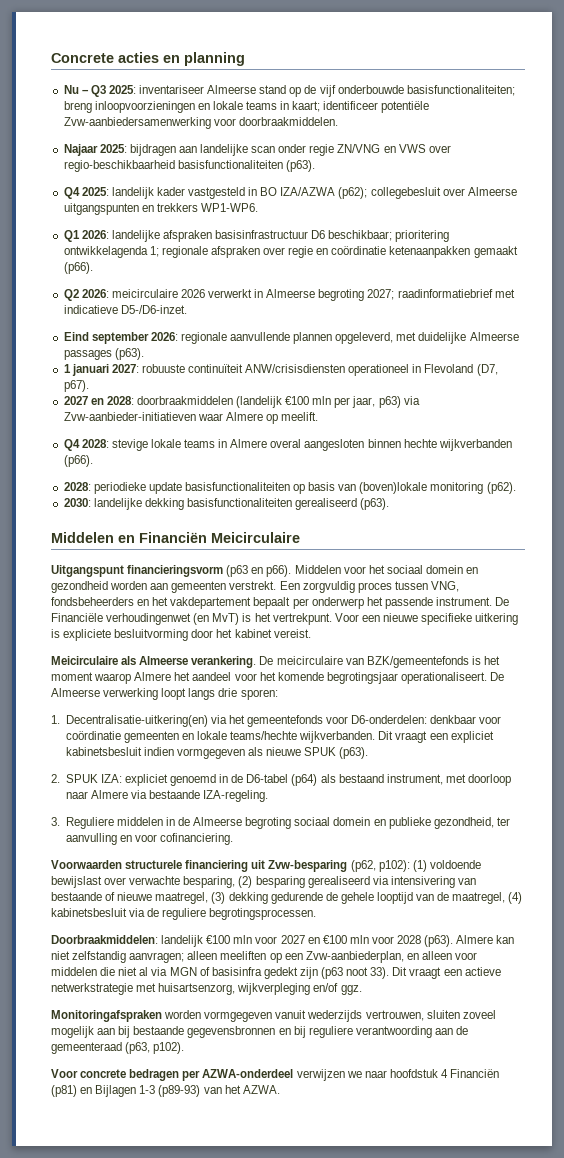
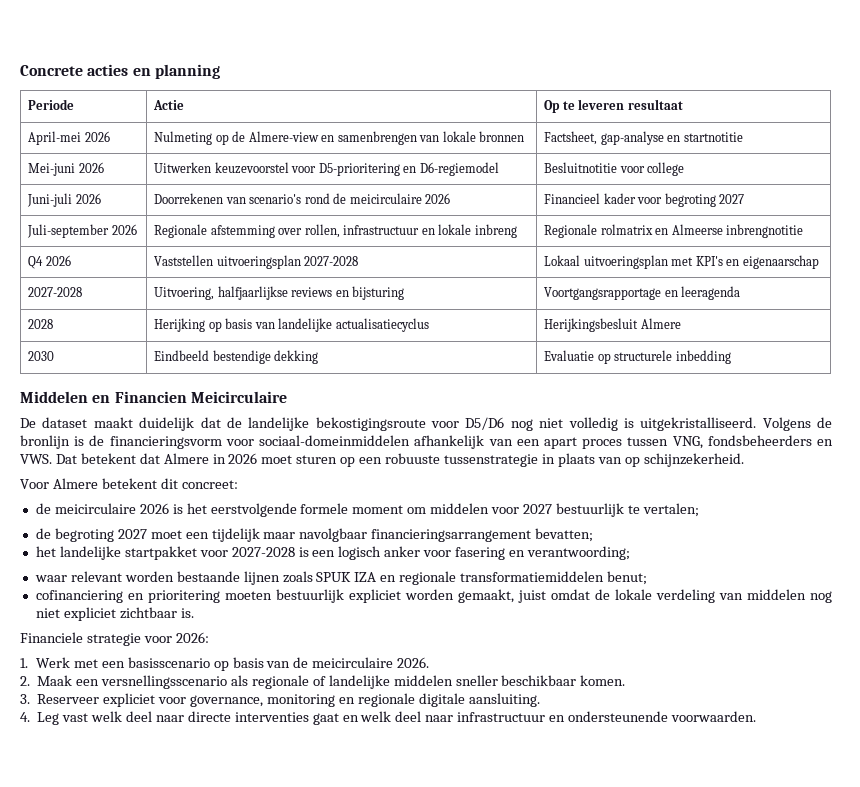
[63,85,515,97] [63,101,430,113] [63,117,338,129] [63,144,451,156] [63,160,315,172] [63,187,517,199] [63,203,258,215] [63,230,450,242] [63,246,518,258] [63,262,93,274] [63,289,515,301] [63,305,187,314] [63,332,519,344] [63,348,144,360] [63,364,498,376] [63,380,89,392] [63,396,420,408] [63,412,319,424] [63,439,512,451] [63,455,93,467] [63,482,516,494] [63,498,390,510] // Nu – Q3 2025: inventariseer Almeerse stand op de vijf onderbouwde basisfunctionaliteiten; breng inloopvoorzieningen en lokale teams in kaart; identificeer potentiële Zvw-aanbiedersamenwerking voor doorbraakmiddelen. // Najaar 2025: bijdragen aan landelijke scan onder regie ZN/VNG en VWS over regio-beschikbaarheid basisfunctionaliteiten (p63). // Q4 2025: landelijk kader vastgesteld in BO IZA/AZWA (p62); collegebesluit over Almeerse uitgangspunten en trekkers WP1-WP6. // Q1 2026: landelijke afspraken basisinfrastructuur D6 beschikbaar; prioritering ontwikkelagenda 1; regionale afspraken over regie en coördinatie ketenaanpakken gemaakt (p66). // Q2 2026: meicirculaire 2026 verwerkt in Almeerse begroting 2027; raadinformatiebrief met indicatieve D5-/D6-inzet. // Eind september 2026: regionale aanvullende plannen opgeleverd, met duidelijke Almeerse passages (p63). // 1 januari 2027: robuuste continuïteit ANW/crisisdiensten operationeel in Flevoland (D7, p67). // 2027 en 2028: doorbraakmiddelen (landelijk €100 mln per jaar, p63) via Zvw-aanbieder-initiatieven waar Almere op meelift. // Q4 2028: stevige lokale teams in Almere overal aangesloten binnen hechte wijkverbanden (p66). // 2028: periodieke update basisfunctionaliteiten op basis van (boven)lokale monitoring (p62). // 2030: landelijke dekking basisfunctionaliteiten gerealiseerd (p63). -> [28,99,75,110] [153,100,185,110] [544,99,683,113] [28,131,110,145] [154,131,525,145] [544,131,743,145] [28,162,104,176] [154,162,499,176] [544,162,685,176] [27,193,101,207] [154,193,451,204] [544,193,745,207] [27,224,137,238] [154,224,517,238] [544,224,804,238] [28,255,71,269] [154,255,359,269] [544,255,819,269] [28,287,83,297] [154,286,405,300] [544,286,741,300] [28,319,54,329] [154,318,429,332] [544,318,681,332] [28,351,55,361] [154,350,319,364] [544,350,731,364] // Periode | Actie | Op te leveren resultaat // April-mei 2026 | Nulmeting op de Almere-view en samenbrengen van lokale bronnen | Factsheet, gap-analyse en startnotitie // Mei-juni 2026 | Uitwerken keuzevoorstel voor D5-prioritering en D6-regiemodel | Besluitnotitie voor college // Juni-juli 2026 | Doorrekenen van scenario's rond de meicirculaire 2026 | Financieel kader voor begroting 2027 // Juli-september 2026 | Regionale afstemming over rollen, infrastructuur en lokale inbreng | Regionale rolmatrix en Almeerse inbrengnotitie // Q4 2026 | Vaststellen uitvoeringsplan 2027-2028 | Lokaal uitvoeringsplan met KPI's en eigenaarschap // 2027-2028 | Uitvoering, halfjaarlijkse reviews en bijsturing | Voortgangsrapportage en leeragenda // 2028 | Herijking op basis van landelijke actualisatiecyclus | Herijkingsbesluit Almere // 2030 | Eindbeeld bestendige dekking | Evaluatie op structurele inbedding
[139,532,207,543] Financiën -> [114,391,187,403] Financien
[51,565,479,577] [51,581,355,593] Uitgangspunt financieringsvorm (p63 en p66). Middelen voor het sociaal domein en gezondheid worden aan gemeenten verstrekt. Een zorgvuldig -> [20,417,832,431] [20,435,577,449] De dataset maakt duidelijk dat de landelijke bekostigingsroute voor D5/D6 nog niet volledig is uitgekristalliseerd. Volgens de bronlijn is de financieringsvorm voor sociaal-domeinmiddelen afhankelijk van een apart
[152,597,510,609] [51,613,519,625] [51,629,311,641] [51,656,500,668] [51,672,505,684] [51,688,278,700] [51,715,502,727] [65,731,494,743] [65,747,369,759] [51,774,512,786] [65,790,269,802] [51,817,510,829] [65,833,234,845] [51,860,481,872] [51,876,476,888] [51,892,523,904] [51,908,317,920] [51,935,515,947] [51,951,478,963] [51,967,501,979] [51,983,362,995] [51,1010,496,1022] [51,1026,469,1038] [51,1042,185,1054] [51,1069,500,1081] [51,1085,280,1097] het vakdepartement bepaalt per onderwerp het passende instrument. De Financiële verhoudingenwet (en MvT) is het vertrekpunt. Voor een nieuwe specifieke uitkering is expliciete besluitvorming door het kabinet vereist. // Meicirculaire als Almeerse verankering. De meicirculaire van BZK/gemeentefonds is het moment waarop Almere het aandeel voor het komende begrotingsjaar operationaliseert. De Almeerse verwerking loopt langs drie sporen: // 1. Decentralisatie-uitkering(en) via het gemeentefonds voor D6-onderdelen: denkbaar voor coördinatie gemeenten en lokale teams/hechte wijkverbanden. Dit vraagt een expliciet kabinetsbesluit indien vormgegeven als nieuwe SPUK (p63). // 2. SPUK IZA: expliciet genoemd in de D6-tabel (p64) als bestaand instrument, met doorloop naar Almere via bestaande IZA-regeling. // 3. Reguliere middelen in de Almeerse begroting sociaal domein en publieke gezondheid, ter aanvulling en voor cofinanciering. // Voorwaarden structurele financiering uit Zvw-besparing (p62, p102): (1) voldoende bewijslast over verwachte besparing, (2) besparing gerealiseerd via intensivering van bestaande of nieuwe maatregel, (3) dekking gedurende de gehele looptijd van de maatregel, (4) kabinetsbesluit via de reguliere begrotingsprocessen. // Doorbraakmiddelen: landelijk €100 mln voor 2027 en €100 mln voor 2028 (p63). Almere kan niet zelfstandig aanvragen; alleen meeliften op een Zvw-aanbiederplan, en alleen voor middelen die niet al via MGN of basisinfra gedekt zijn (p63 noot 33). Dit vraagt een actieve netwerkstrategie met huisartsenzorg, wijkverpleging en/of ggz. // Monitoringafspraken worden vormgegeven vanuit wederzijds vertrouwen, sluiten zoveel mogelijk aan bij bestaande gegevensbronnen en bij reguliere verantwoording aan de gemeenteraad (p63, p102). // Voor concrete bedragen per AZWA-onderdeel verwijzen we naar hoofdstuk 4 Financiën (p81) en Bijlagen 1-3 (p89-93) van het AZWA. -> [20,453,744,467] [20,478,238,489] [35,503,699,517] [35,528,594,542] [35,546,630,560] [34,571,648,585] [35,589,832,603] [35,607,194,621] [20,632,209,646] [20,657,430,671] [20,675,626,689] [20,693,540,707] [20,711,756,725] VWS. Dat betekent dat Almere in 2026 moet sturen op een robuuste tussenstrategie in plaats van op schijnzekerheid. // Voor Almere betekent dit concreet: // de meicirculaire 2026 is het eerstvolgende formele moment om middelen voor 2027 bestuurlijk te vertalen; // de begroting 2027 moet een tijdelijk maar navolgbaar financieringsarrangement bevatten; // het landelijke startpakket voor 2027-2028 is een logisch anker voor fasering en verantwoording; // waar relevant worden bestaande lijnen zoals SPUK IZA en regionale transformatiemiddelen benut; // cofinanciering en prioritering moeten bestuurlijk expliciet worden gemaakt, juist omdat de lokale verdeling van middelen nog niet expliciet zichtbaar is. // Financiele strategie voor 2026: // 1. Werk met een basisscenario op basis van de meicirculaire 2026. // 2. Maak een versnellingsscenario als regionale of landelijke middelen sneller beschikbaar komen. // 3. Reserveer expliciet voor governance, monitoring en regionale digitale aansluiting. // 4. Leg vast welk deel naar directe interventies gaat en welk deel naar infrastructuur en ondersteunende voorwaarden.

